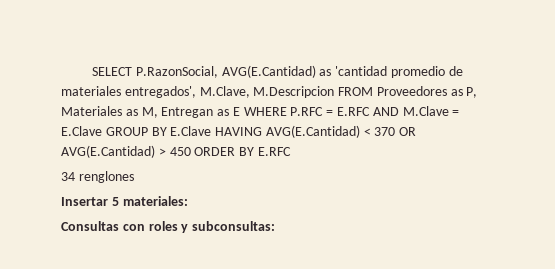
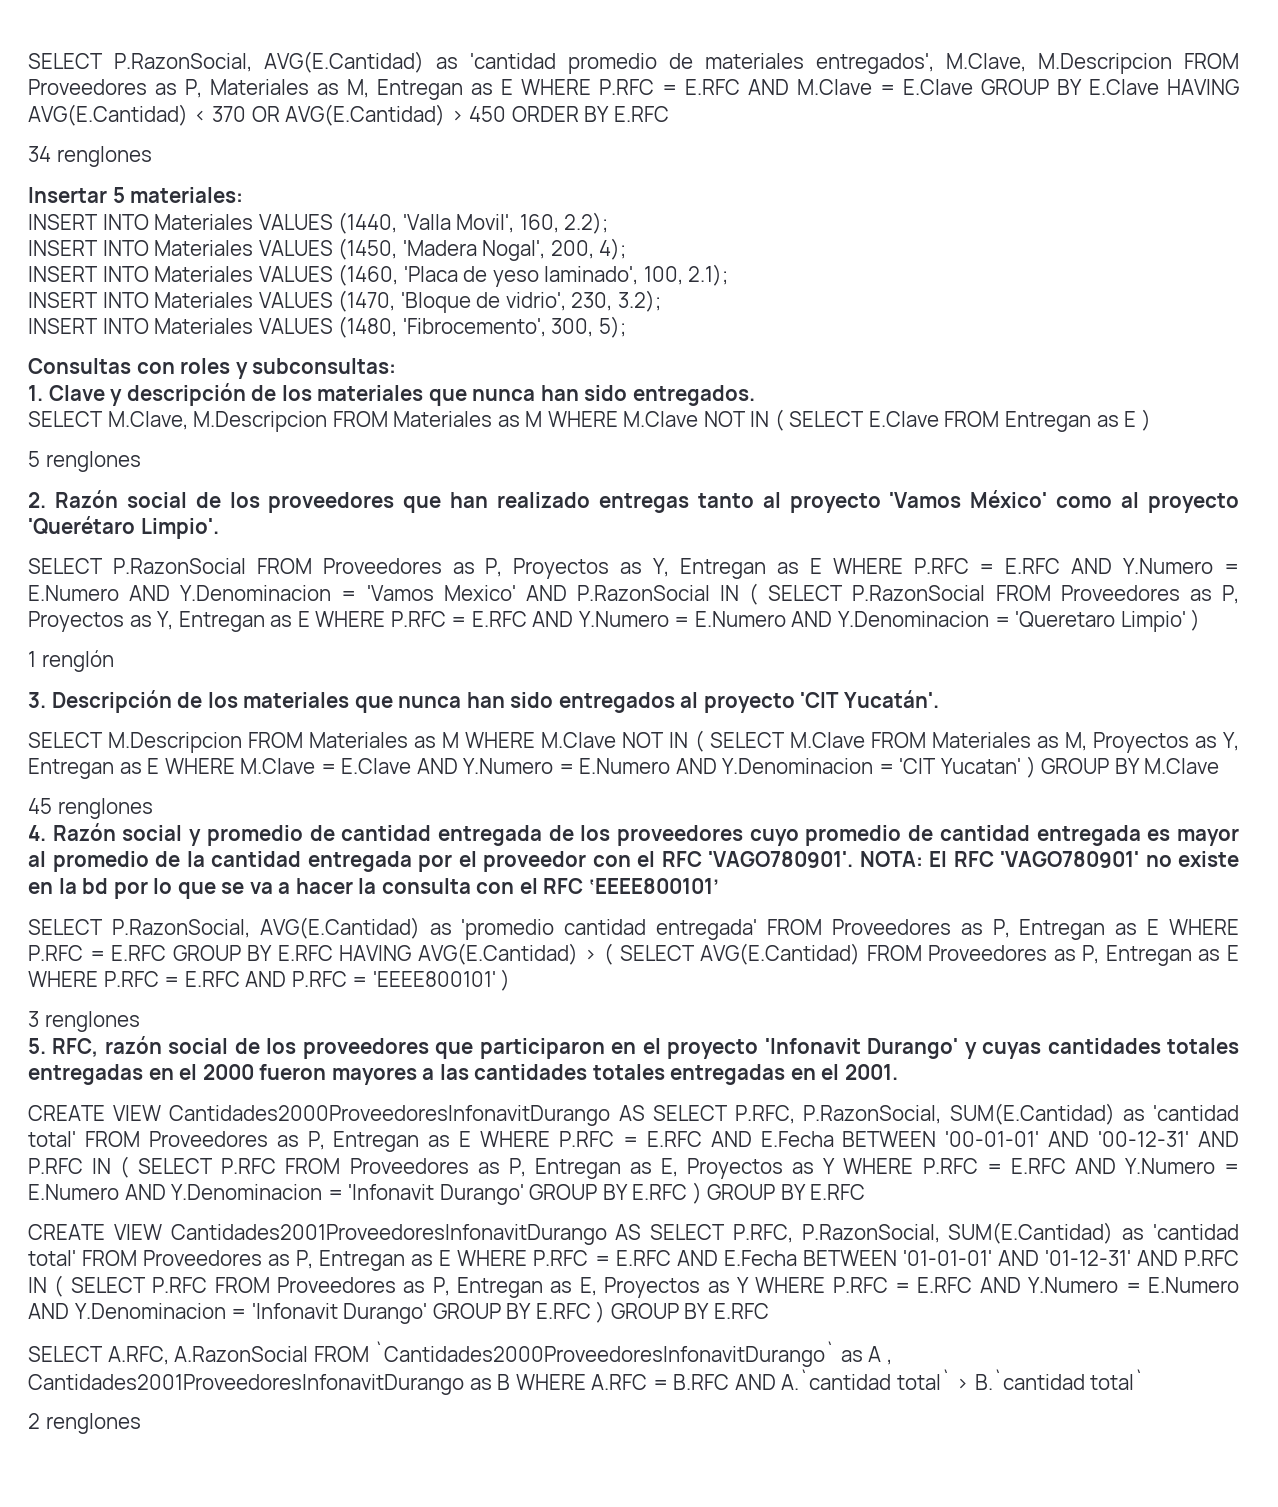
(188, 201) none -> [28,212,609,234] [28,238,627,261] [28,264,729,287] [28,290,661,313] [28,316,626,338] // INSERT INTO Materiales VALUES (1440, 'Valla Movil', 160, 2.2); // INSERT INTO Materiales VALUES (1450, 'Madera Nogal', 200, 4); // INSERT INTO Materiales VALUES (1460, 'Placa de yeso laminado', 100, 2.1); // INSERT INTO Materiales VALUES (1470, 'Bloque de vidrio', 230, 3.2); // INSERT INTO Materiales VALUES (1480, 'Fibrocemento', 300, 5);
(276, 226) none -> [28,383,755,406] [28,409,1151,432] [28,451,141,472] [28,490,1240,513] [28,516,219,539] [28,558,1240,579] [28,583,1240,605] [28,609,1201,632] [28,650,114,672] [28,690,939,713] [28,730,1239,753] [28,756,1220,779] [28,798,153,819] [28,823,1240,846] [28,851,1239,872] [28,878,720,899] [28,917,1240,940] [28,943,1240,966] [28,969,511,991] [28,1011,140,1032] [28,1036,1240,1059] [28,1064,898,1085] [28,1103,1239,1126] [28,1131,1240,1152] [28,1156,1239,1179] [28,1182,866,1205] [28,1222,1240,1245] [28,1250,1240,1271] [28,1275,1240,1298] [28,1301,769,1324] [28,1341,892,1367] [28,1369,1145,1395] [28,1413,141,1434] // 1. Clave y descripción de los materiales que nunca han sido entregados. // SELECT M.Clave, M.Descripcion FROM Materiales as M WHERE M.Clave NOT IN ( SELECT E.Clave FROM Entregan as E ) // 5 renglones // 2. Razón social de los proveedores que han realizado entregas tanto al proyecto 'Vamos México' como al proyecto 'Querétaro Limpio'. // SELECT P.RazonSocial FROM Proveedores as P, Proyectos as Y, Entregan as E WHERE P.RFC = E.RFC AND Y.Numero = E.Numero AND Y.Denominacion = 'Vamos Mexico' AND P.RazonSocial IN ( SELECT P.RazonSocial FROM Proveedores as P, Proyectos as Y, Entregan as E WHERE P.RFC = E.RFC AND Y.Numero = E.Numero AND Y.Denominacion = 'Queretaro Limpio' ) // 1 renglón // 3. Descripción de los materiales que nunca han sido entregados al proyecto 'CIT Yucatán'. // SELECT M.Descripcion FROM Materiales as M WHERE M.Clave NOT IN ( SELECT M.Clave FROM Materiales as M, Proyectos as Y, Entregan as E WHERE M.Clave = E.Clave AND Y.Numero = E.Numero AND Y.Denominacion = 'CIT Yucatan' ) GROUP BY M.Clave // 45 renglones // 4. Razón social y promedio de cantidad entregada de los proveedores cuyo promedio de cantidad entregada es mayor al promedio de la cantidad entregada por el proveedor con el RFC 'VAGO780901'. NOTA: El RFC 'VAGO780901' no existe en la bd por lo que se va a hacer la consulta con el RFC ‘EEEE800101’ // SELECT P.RazonSocial, AVG(E.Cantidad) as 'promedio cantidad entregada' FROM Proveedores as P, Entregan as E WHERE P.RFC = E.RFC GROUP BY E.RFC HAVING AVG(E.Cantidad) > ( SELECT AVG(E.Cantidad) FROM Proveedores as P, Entregan as E WHERE P.RFC = E.RFC AND P.RFC = 'EEEE800101' ) // 3 renglones // 5. RFC, razón social de los proveedores que participaron en el proyecto 'Infonavit Durango' y cuyas cantidades totales entregadas en el 2000 fueron mayores a las cantidades totales entregadas en el 2001. // CREATE VIEW Cantidades2000ProveedoresInfonavitDurango AS SELECT P.RFC, P.RazonSocial, SUM(E.Cantidad) as 'cantidad total' FROM Proveedores as P, Entregan as E WHERE P.RFC = E.RFC AND E.Fecha BETWEEN '00-01-01' AND '00-12-31' AND P.RFC IN ( SELECT P.RFC FROM Proveedores as P, Entregan as E, Proyectos as Y WHERE P.RFC = E.RFC AND Y.Numero = E.Numero AND Y.Denominacion = 'Infonavit Durango' GROUP BY E.RFC ) GROUP BY E.RFC // CREATE VIEW Cantidades2001ProveedoresInfonavitDurango AS SELECT P.RFC, P.RazonSocial, SUM(E.Cantidad) as 'cantidad total' FROM Proveedores as P, Entregan as E WHERE P.RFC = E.RFC AND E.Fecha BETWEEN '01-01-01' AND '01-12-31' AND P.RFC IN ( SELECT P.RFC FROM Proveedores as P, Entregan as E, Proyectos as Y WHERE P.RFC = E.RFC AND Y.Numero = E.Numero AND Y.Denominacion = 'Infonavit Durango' GROUP BY E.RFC ) GROUP BY E.RFC // SELECT A.RFC, A.RazonSocial FROM `Cantidades2000ProveedoresInfonavitDurango` as A , Cantidades2001ProveedoresInfonavitDurango as B WHERE A.RFC = B.RFC AND A.`cantidad total` > B.`cantidad total` // 2 renglones

